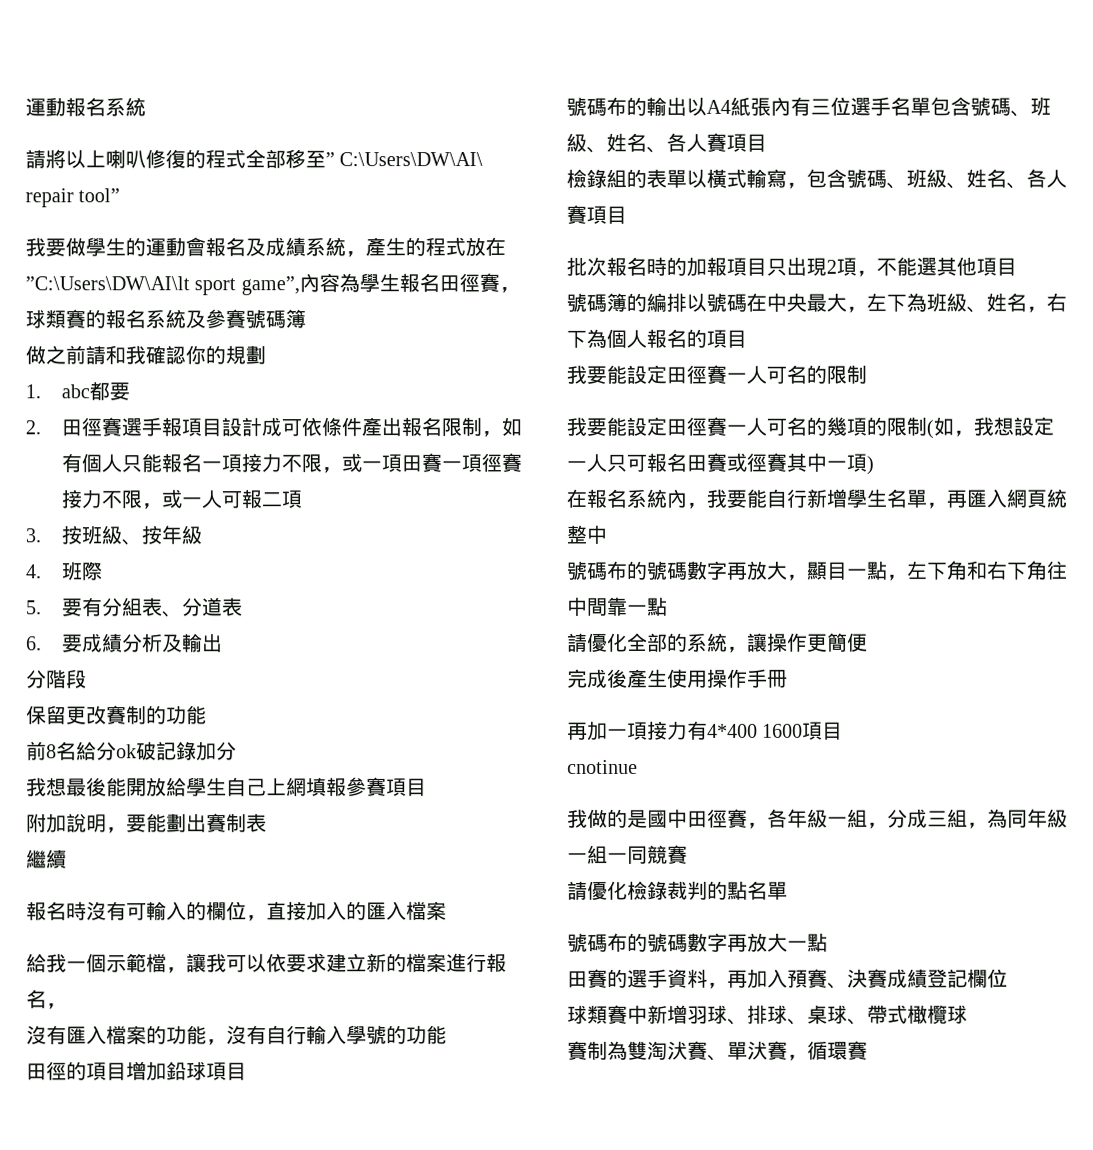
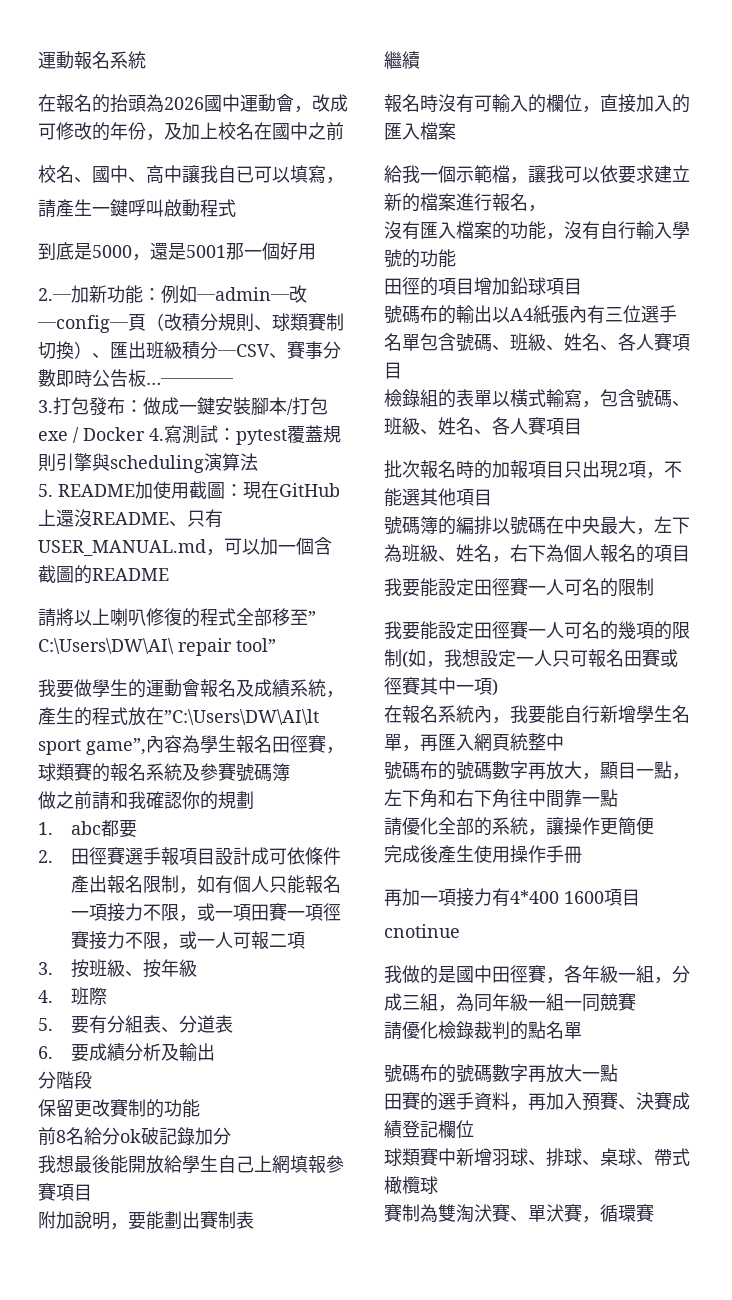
(146, 107) none -> [38,94,348,113] [38,122,344,141] [38,165,344,184] [38,199,236,218] [38,242,316,261] [38,285,307,304] [38,313,344,333] [38,341,341,360] [38,369,233,387] [38,397,328,416] [38,425,341,445] [38,453,258,473] [38,481,340,499] [38,509,223,528] [38,537,332,556] [38,565,169,584] // 在報名的抬頭為2026國中運動會，改成可修改的年份，及加上校名在國中之前 // 校名、國中、高中讓我自已可以填寫， // 請產生一鍵哹叫啟動程式 // 到底是5000，還是5001那一個好用 // 2.─加新功能：例如─admin─改─config─頁（改積分規則、球類賽制切換）、匯出班級積分─CSV、賽事分數即時公告板…──── // 3.打包發布：做成一鍵安裝腳本/打包exe / Docker 4.寫測試：pytest覆蓋規則引擎與scheduling演算法 // 5. README加使用截圖：現在GitHub上還沒README、只有USER_MANUAL.md，可以加一個含截圖的README

